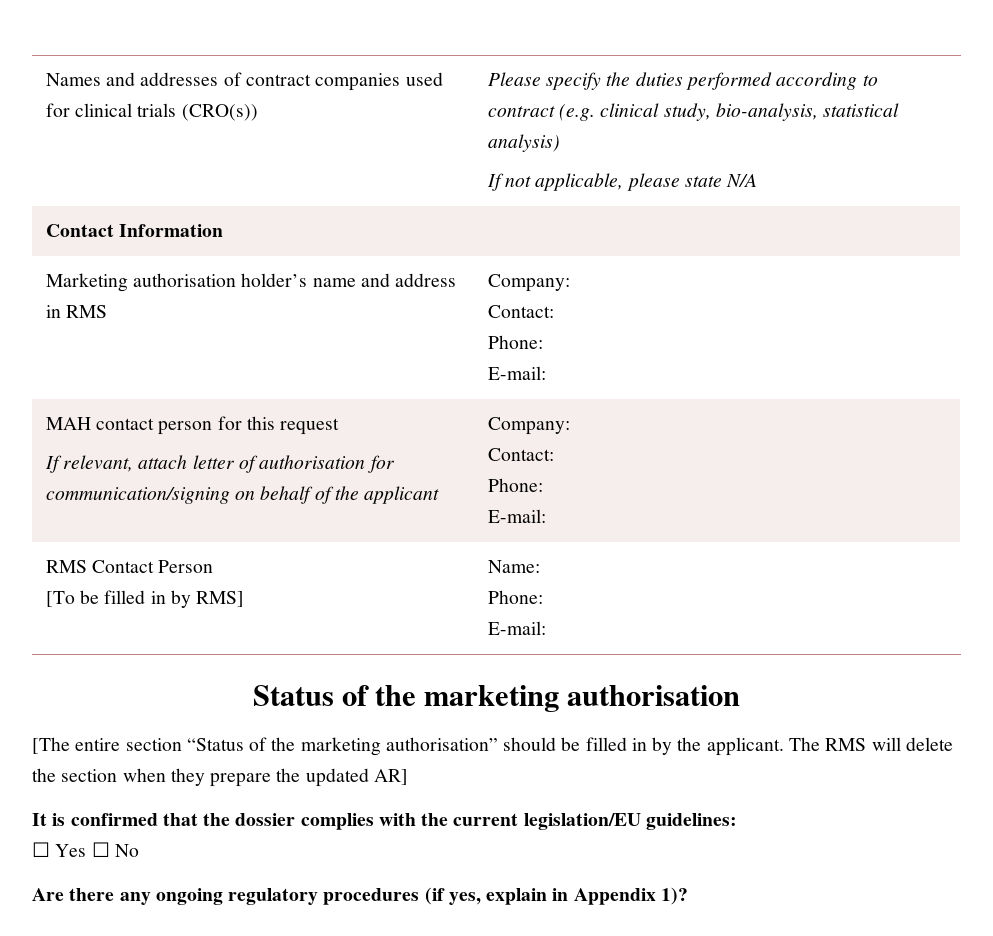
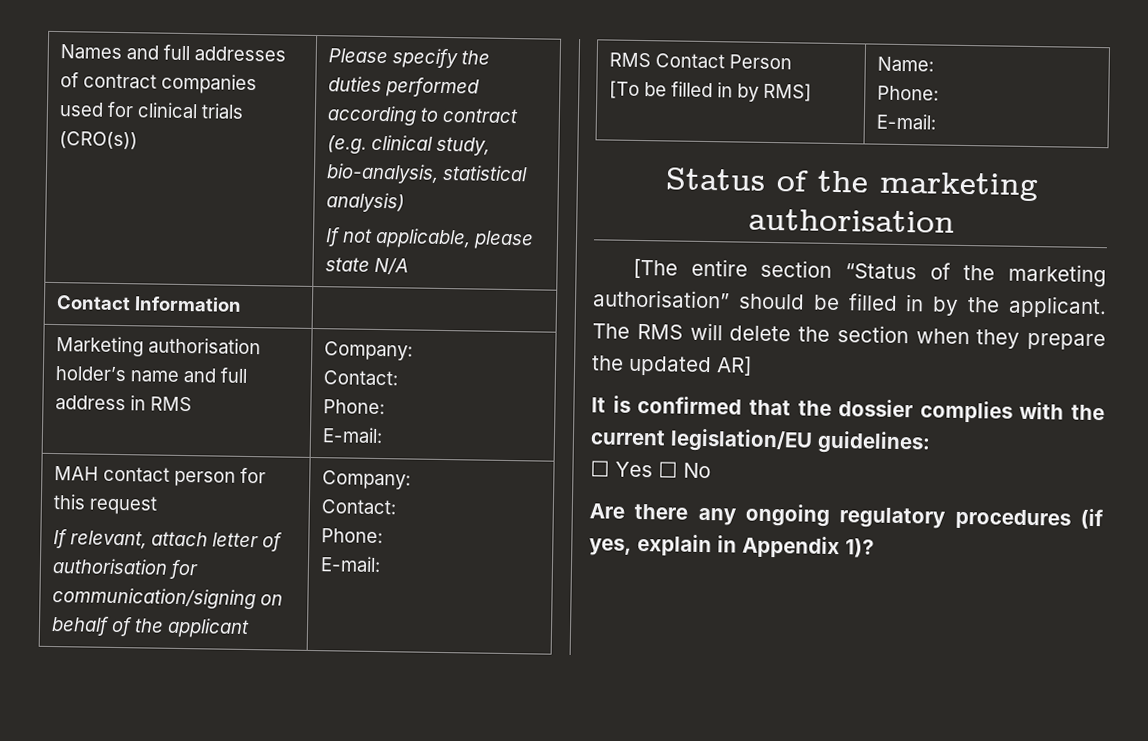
(136, 79) none -> [163,44,191,61] full
(390, 280) none -> [220,367,249,383] full

